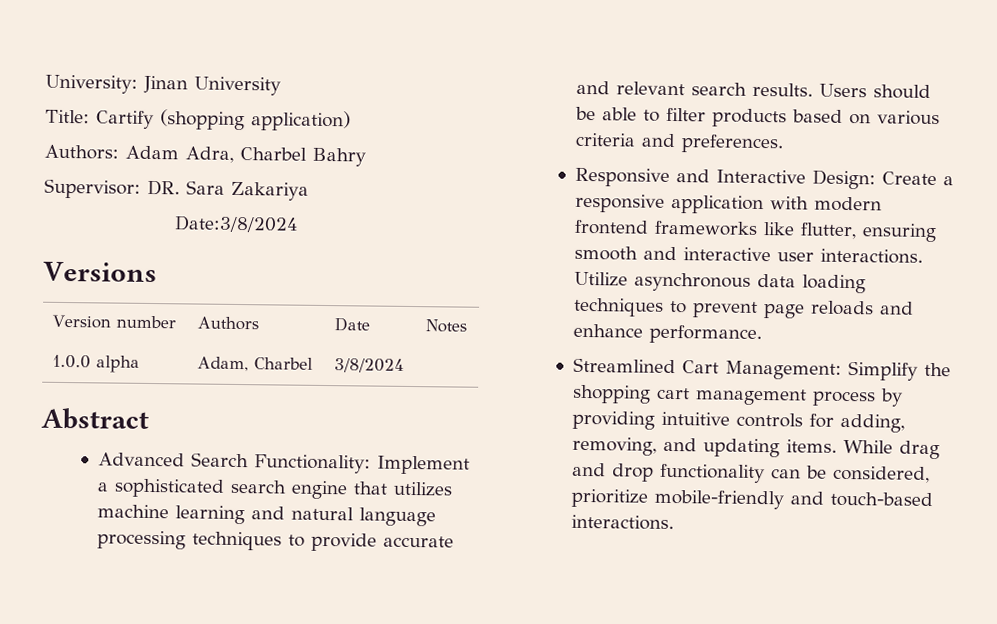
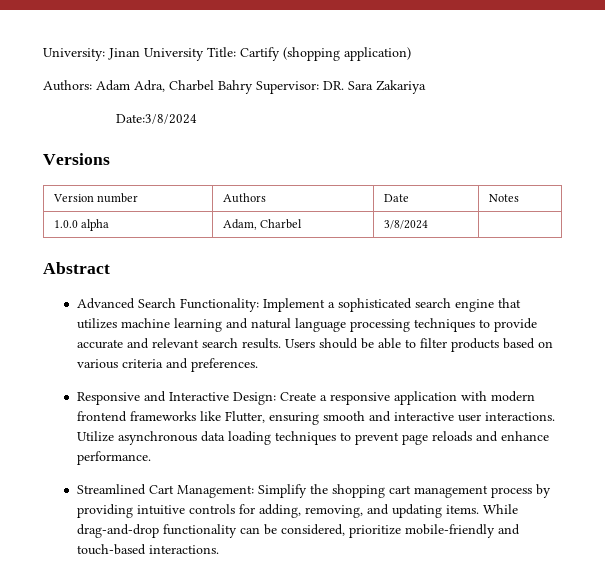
(281, 86) // -> (204, 54) none
(366, 157) // -> (253, 87) none
[800,222,858,240] flutter, -> [224,411,265,423] Flutter,
[899,440,941,460] [572,462,655,482] drag and drop -> [76,524,159,538] drag-and-drop

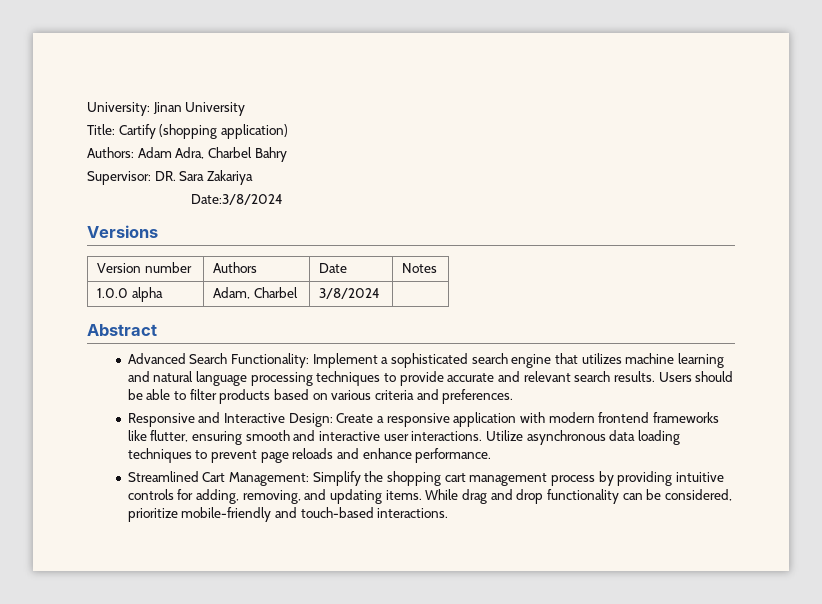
(204, 54) none -> (246, 109) //
(253, 87) none -> (287, 154) //
[224,411,265,423] Flutter, -> [150,430,189,442] flutter,
[76,524,159,538] drag-and-drop -> [461,489,544,504] drag and drop

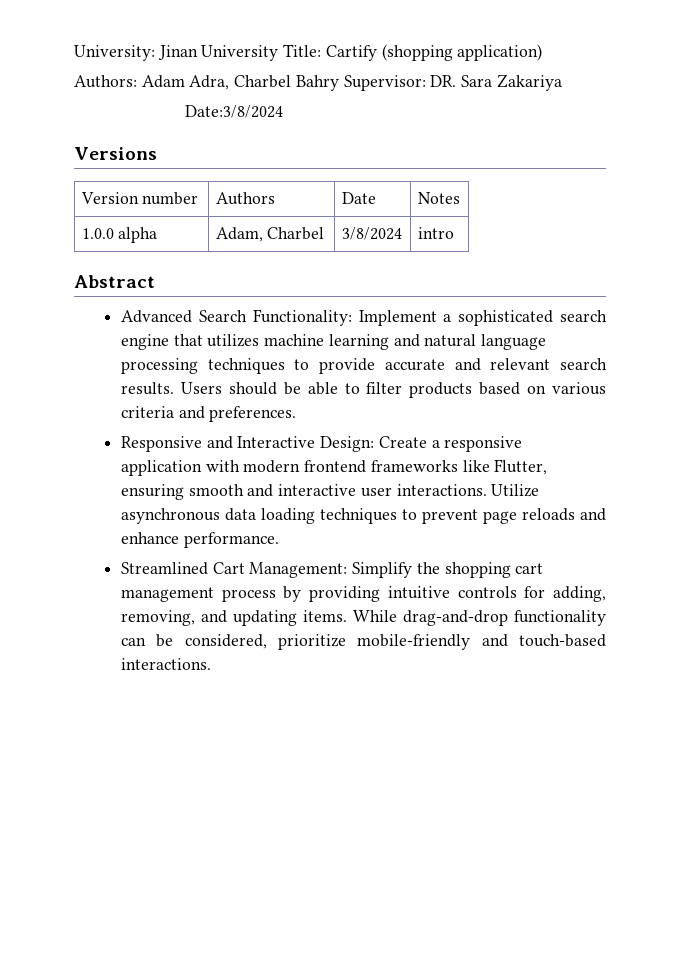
(246, 109) // -> (279, 53) none
(287, 154) // -> (339, 83) none
(381, 293) none -> [417,227,454,239] intro
[150,430,189,442] flutter, -> [494,459,548,475] Flutter,
[461,489,544,504] drag and drop -> [402,610,508,626] drag-and-drop

